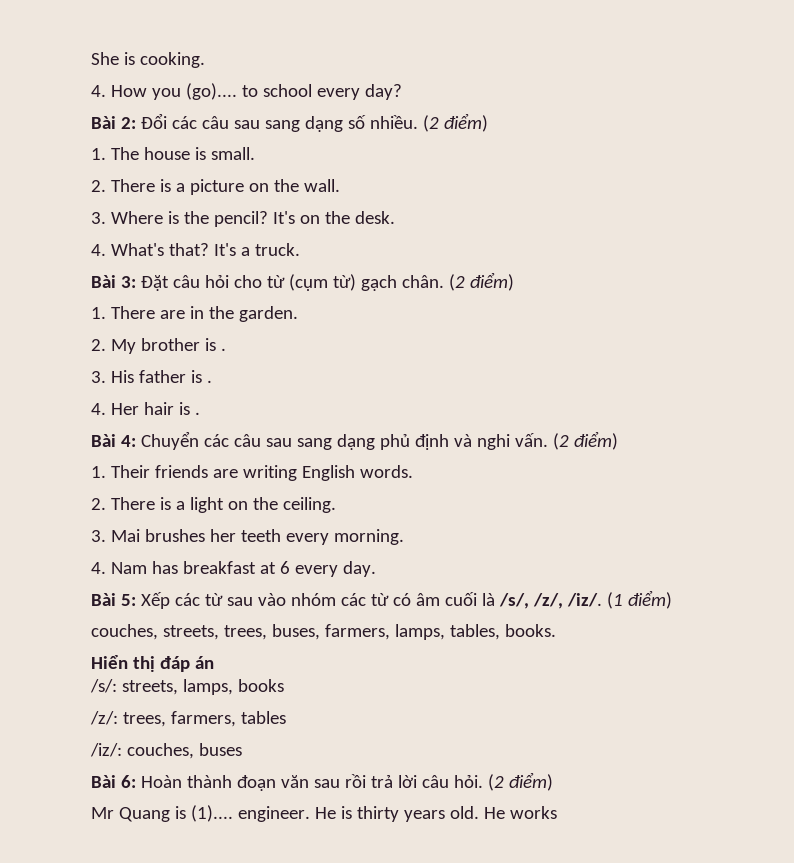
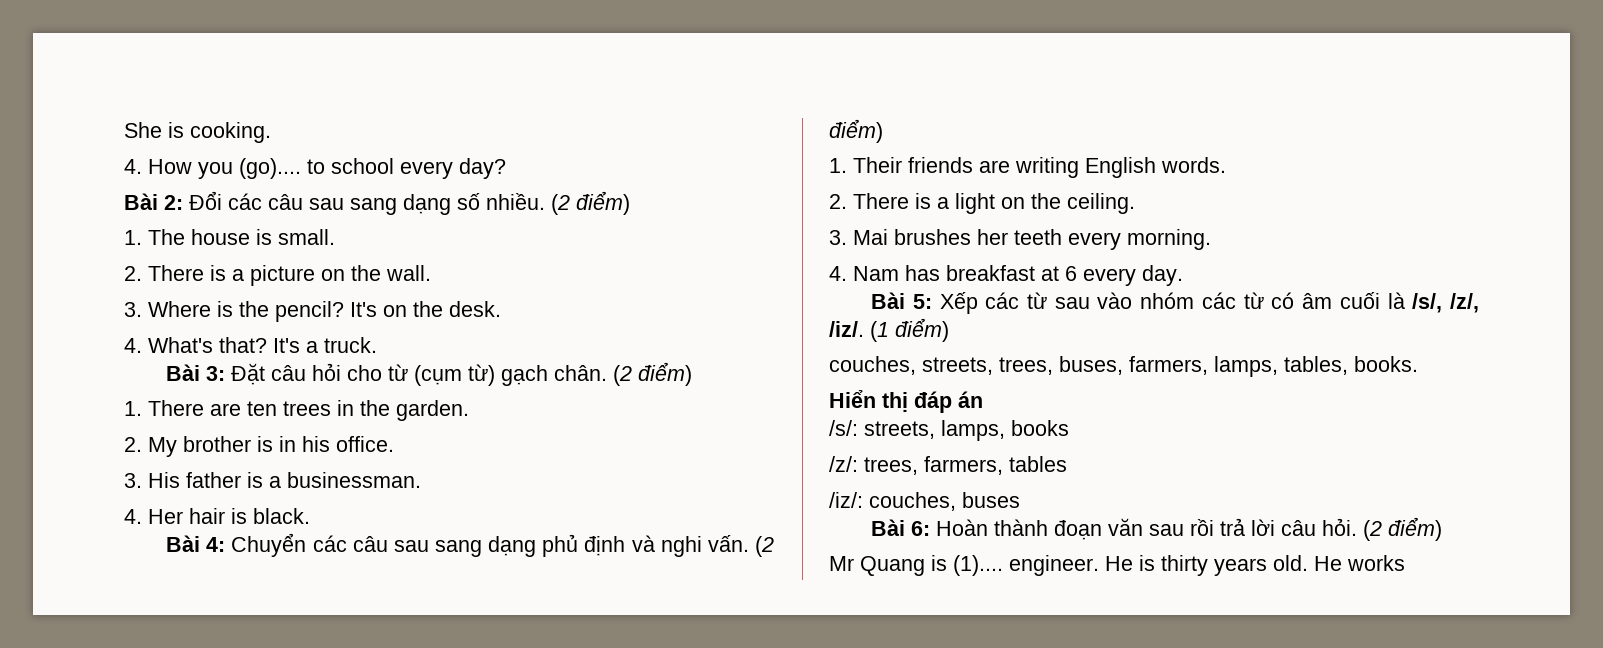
(185, 314) none -> [247,401,331,416] ten trees
[220,348,226,351] . -> [279,436,394,452] in his office.
[206,380,212,383] . -> [269,472,421,488] a businessman.
[194,412,200,415] . -> [253,508,310,524] black.

